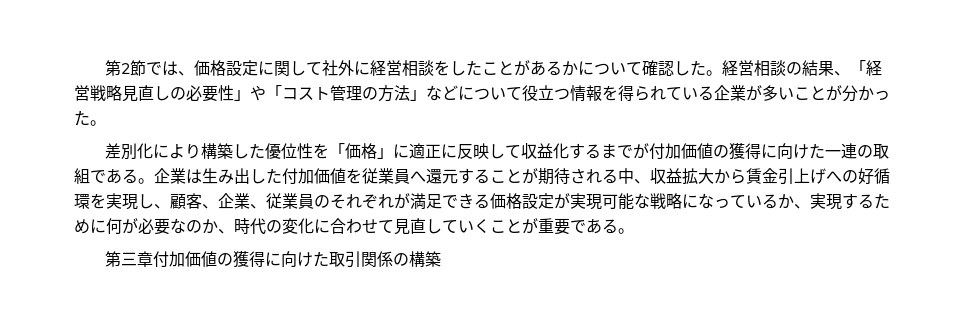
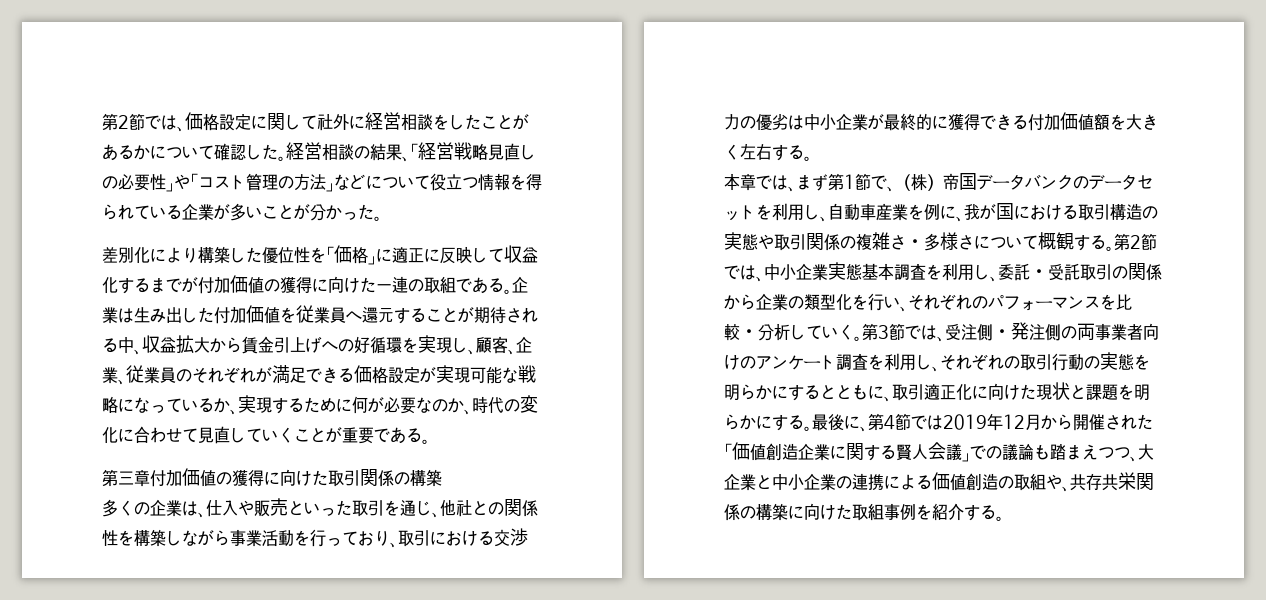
(442, 259) none -> [102,498,538,518] [102,528,528,548] [724,112,1158,131] [724,143,812,161] [724,173,1153,192] [724,203,1158,222] [724,232,1157,251] [724,262,1162,282] [724,293,1132,312] [724,322,1159,342] [724,352,1150,372] [724,382,1150,402] [724,413,1153,432] [724,442,1154,462] [724,472,1154,492] [724,503,1004,521] // 多くの企業は、仕入や販売といった取引を通じ、他社との関係性を構築しながら事業活動を行っており、取引における交渉力の優劣は中小企業が最終的に獲得できる付加価値額を大きく左右する。 // 本章では、まず第1節で、（株）帝国データバンクのデータセットを利用し、自動車産業を例に、我が国における取引構造の実態や取引関係の複雑さ・多様さについて概観する。第2節では、中小企業実態基本調査を利用し、委託・受託取引の関係から企業の類型化を行い、それぞれのパフォーマンスを比較・分析していく。第3節では、受注側・発注側の両事業者向けのアンケート調査を利用し、それぞれの取引行動の実態を明らかにするとともに、取引適正化に向けた現状と課題を明らかにする。最後に、第4節では2019年12月から開催された「価値創造企業に関する賢人会議」での議論も踏まえつつ、大企業と中小企業の連携による価値創造の取組や、共存共栄関係の構築に向けた取組事例を紹介する。

